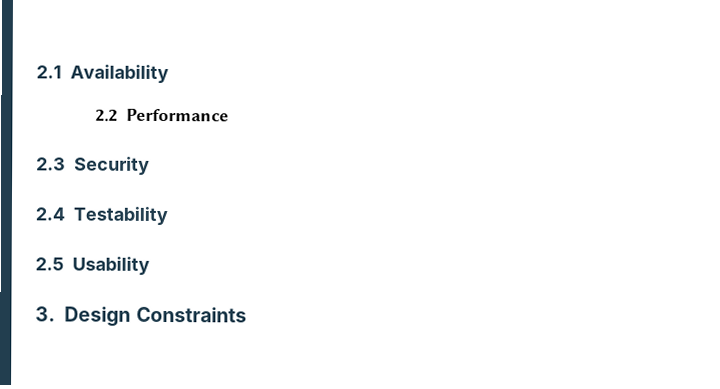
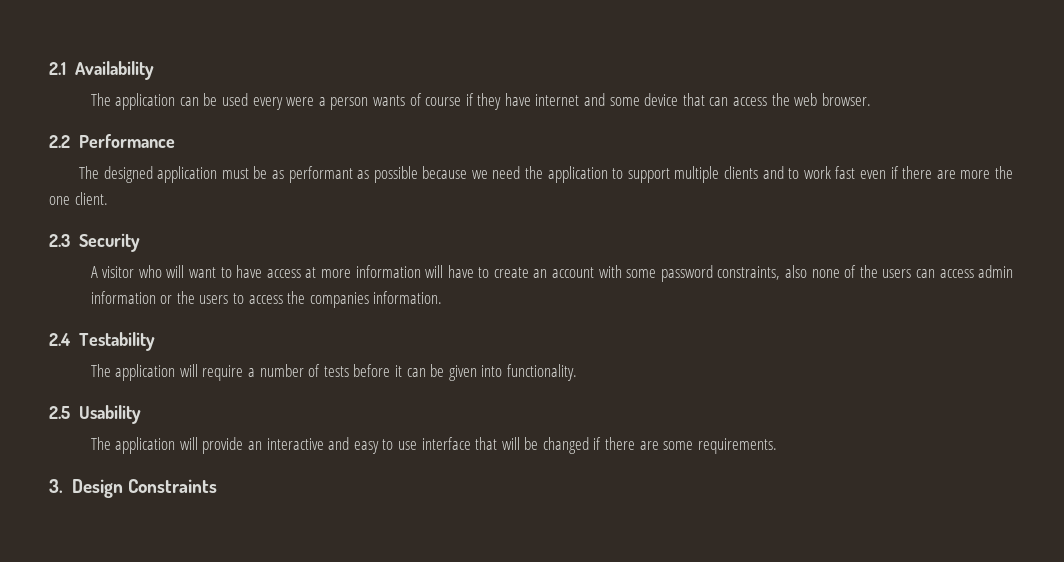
[94,108,229,122] [36,156,150,175] [35,206,168,226] [35,256,150,275] 2.2 Performance // 2.3 Security // 2.4 Testability // 2.5 Usability -> [90,93,871,110] [49,134,175,148] [78,166,1013,183] [49,192,108,205] [49,233,140,252] [90,265,1014,282] [90,291,443,308] [49,332,155,351] [90,364,577,381] [49,405,141,424] [90,437,777,454] The application can be used every were a person wants of course if they have internet and some device that can access the web browser. // 2.2 Performance // The designed application must be as performant as possible because we need the application to support multiple clients and to work fast even if there are more the one client. // 2.3 Security // A visitor who will want to have access at more information will have to create an account with some password constraints, also none of the users can access admin information or the users to access the companies information. // 2.4 Testability // The application will require a number of tests before it can be given into functionality. // 2.5 Usability // The application will provide an interactive and easy to use interface that will be changed if there are some requirements.

